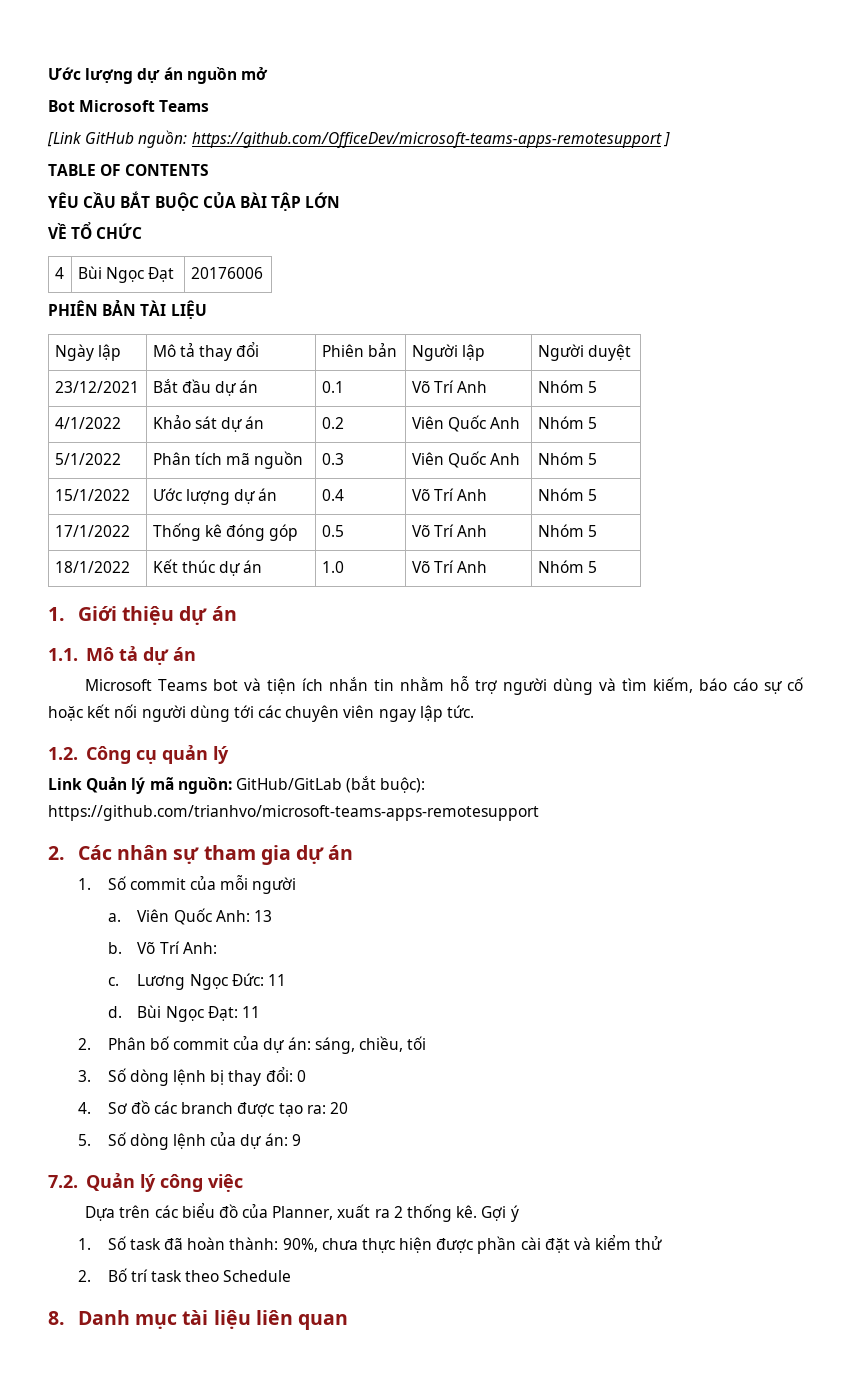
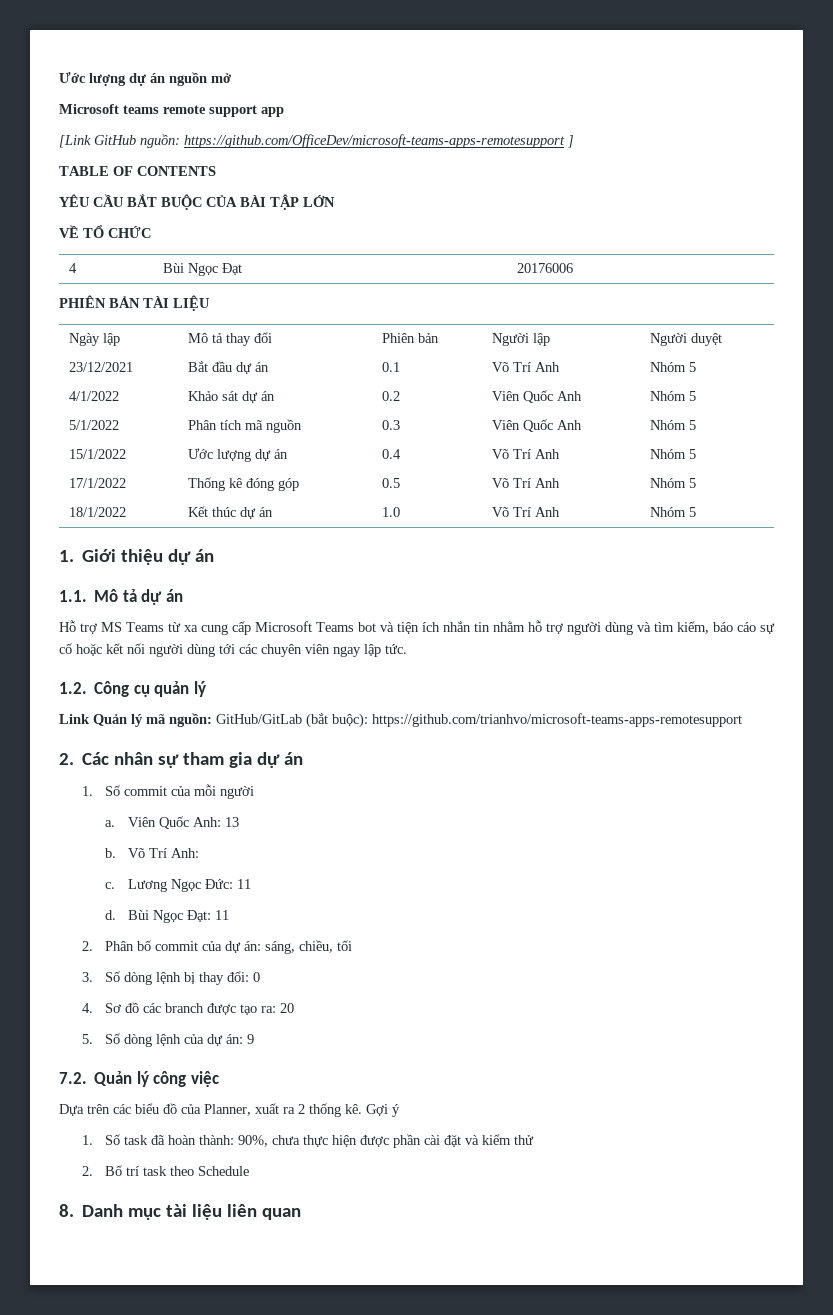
[48,100,210,112] Bot Microsoft Teams -> [59,104,284,117] Microsoft teams remote support app
(196, 654) none -> [59,620,251,635] Hỗ trợ MS Teams từ xa cung cấp

